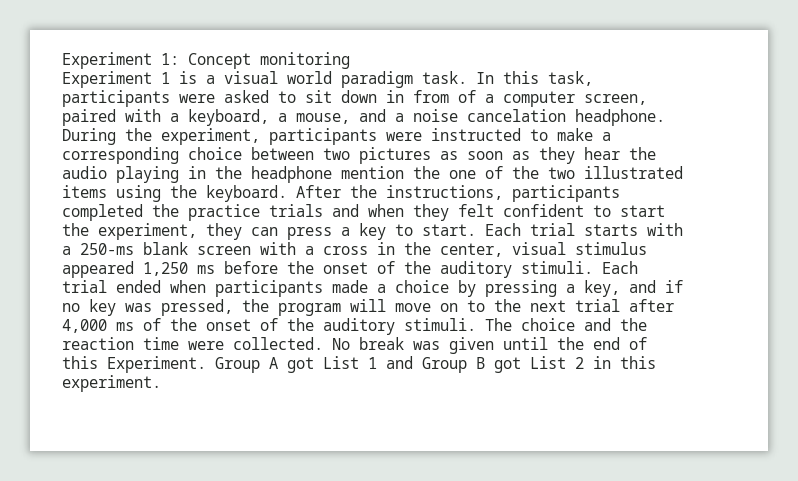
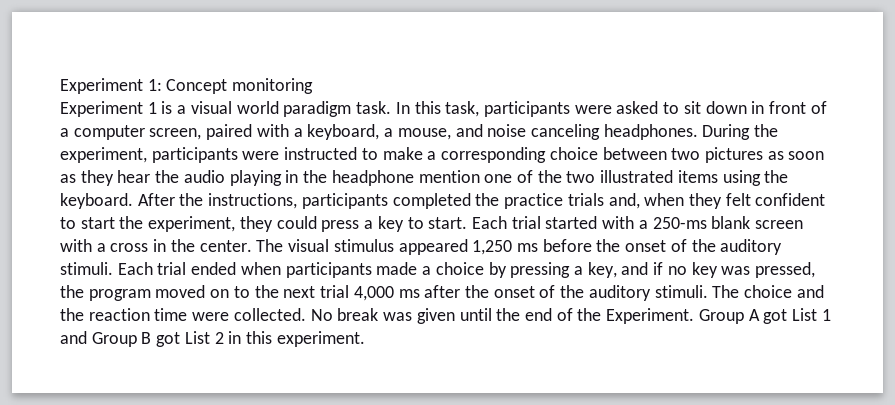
[413,90,449,103] from -> [769,101,807,114] front
[395,109,665,126] a noise cancelation headphone. -> [487,124,698,140] noise canceling headphones.
[413,166,440,179] the -> (480, 176) none
[332,204,359,217] and -> [608,193,640,209] and,
[251,227,278,236] can -> [276,216,317,229] could
[584,224,638,236] starts -> [545,216,598,229] started
[440,243,503,257] center, -> [199,239,284,252] center. The
[350,299,431,312] will move -> [155,285,206,298] moved
[629,299,674,312] after -> (350, 291) none
[143,318,161,331] of -> [424,285,461,298] after
[62,356,98,369] this -> [577,308,602,321] the

